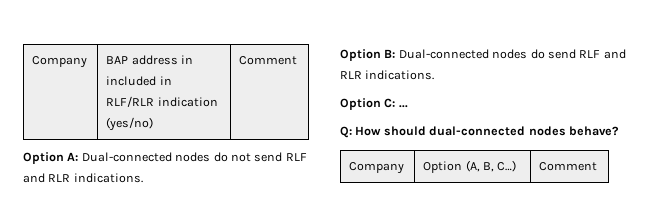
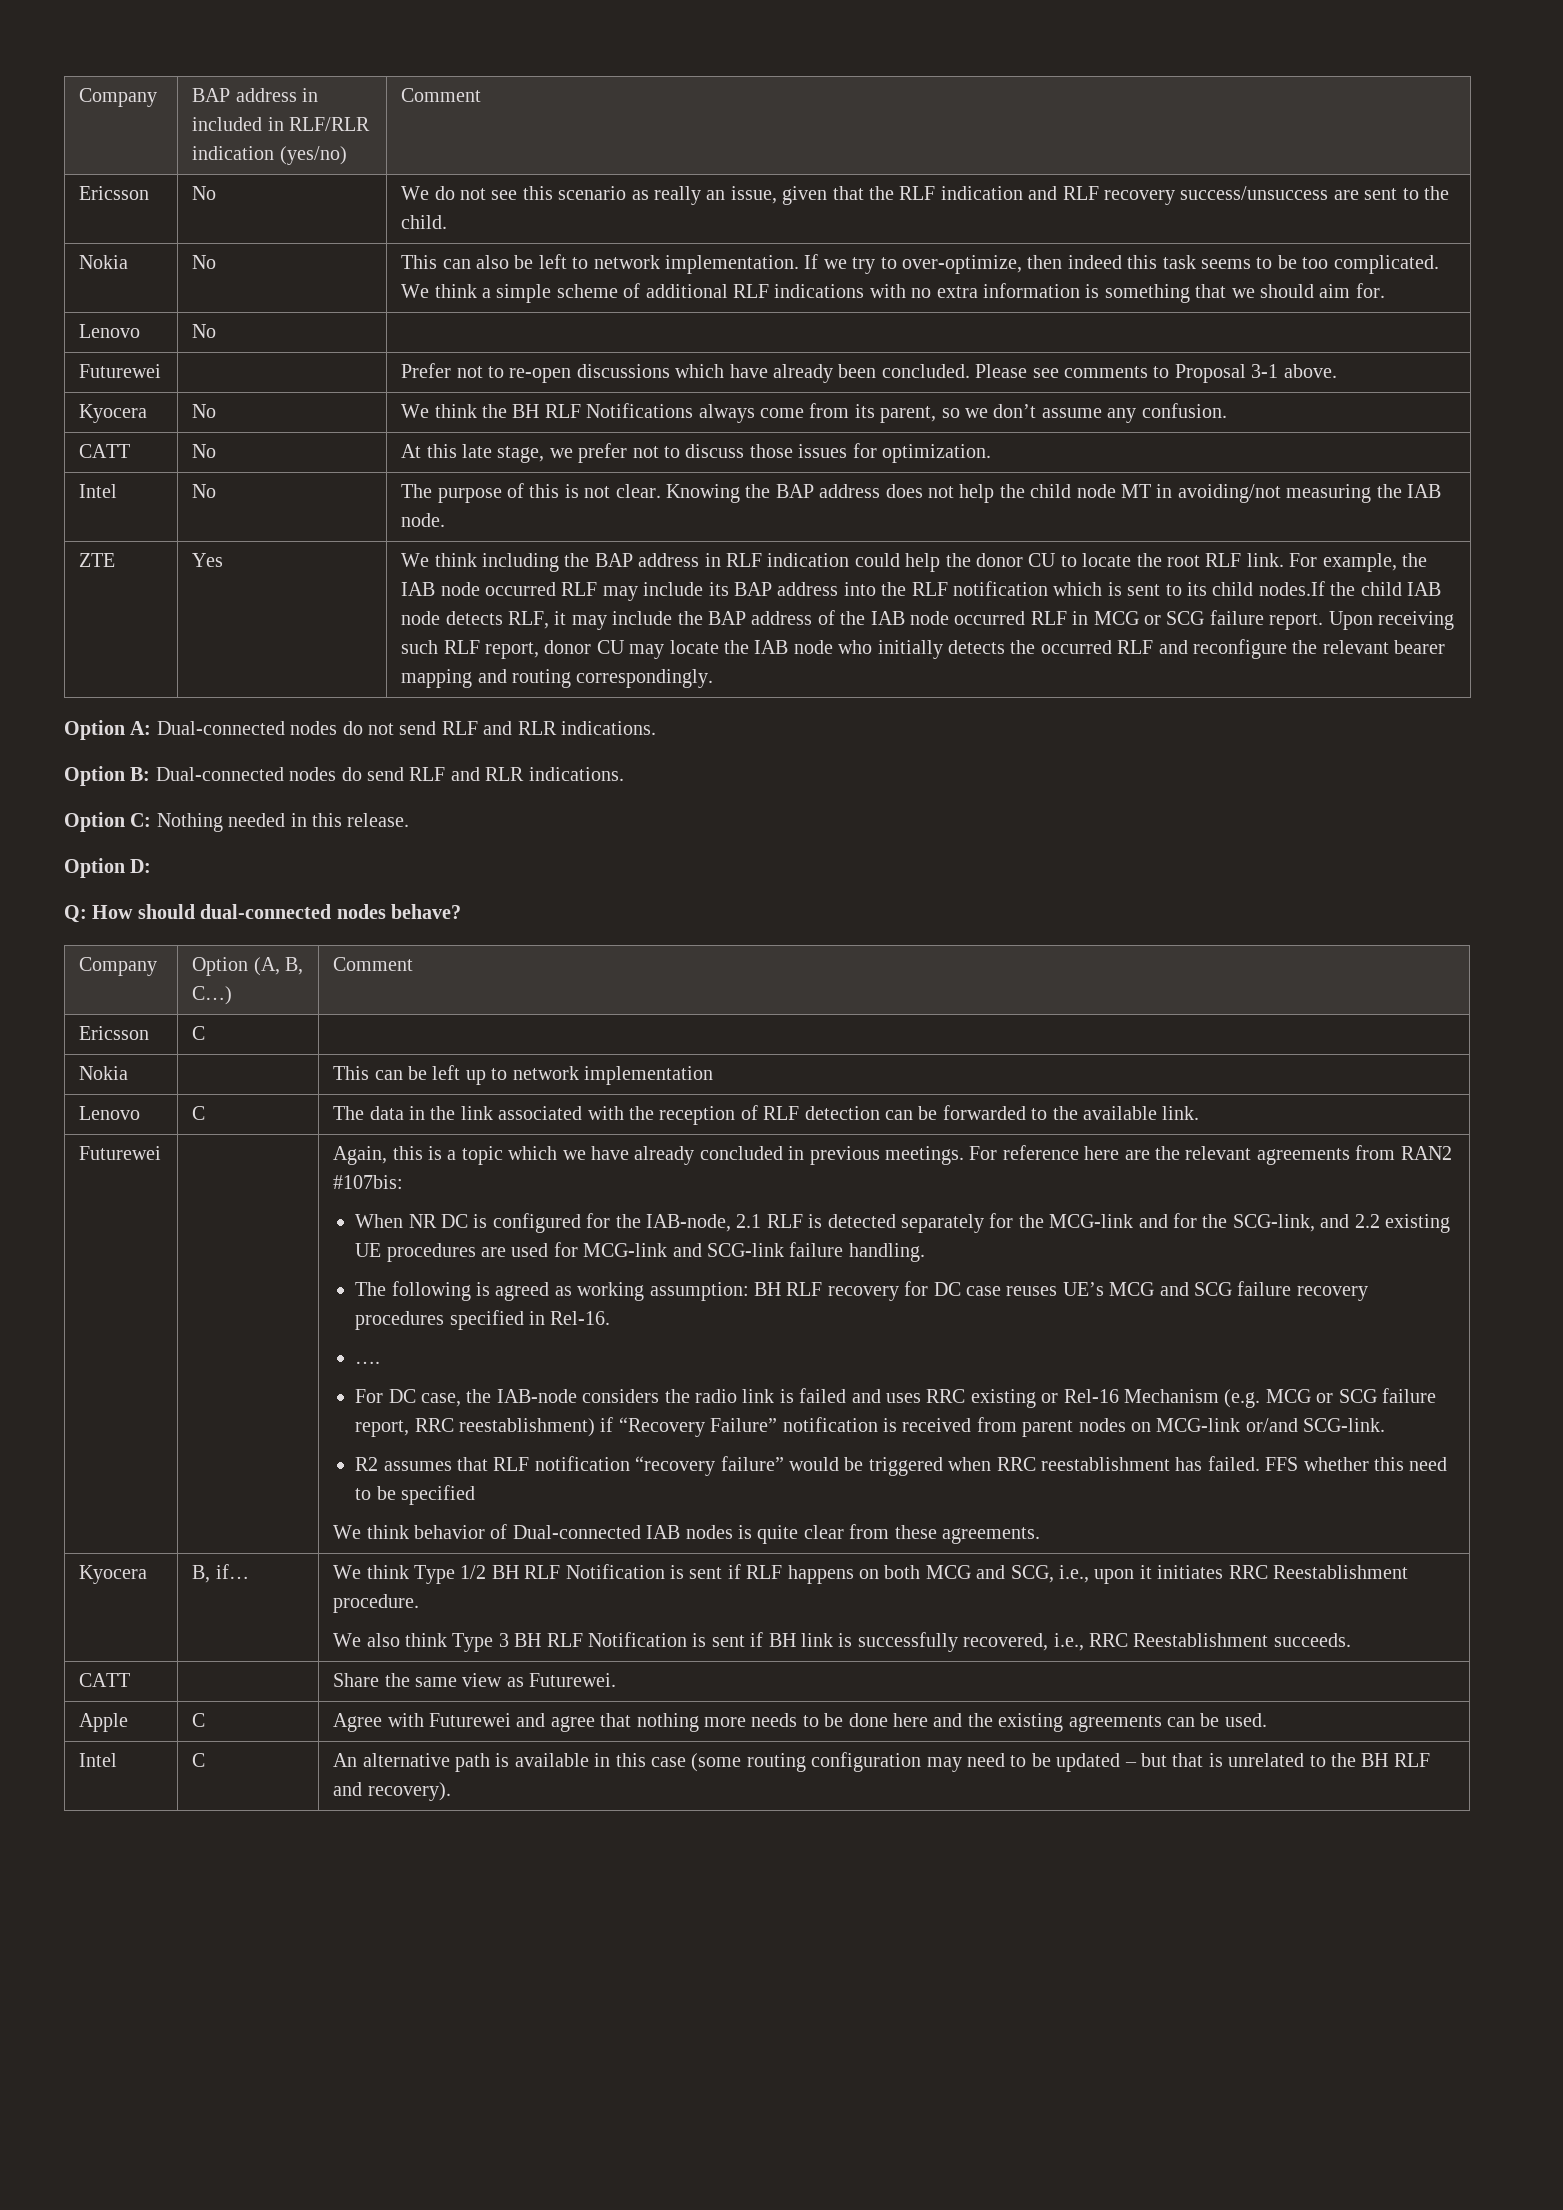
(298, 60) none -> [79,186,150,200] [192,186,217,200] [401,186,1450,205] [401,215,448,229] [79,255,129,269] [192,255,217,269] [401,254,1439,274] [401,283,1385,303] [79,324,141,338] [192,324,217,338] [79,364,162,378] [401,363,1337,383] [79,404,148,423] [192,404,217,418] [401,403,1227,423] [79,444,131,458] [192,444,217,458] [401,443,992,463] [79,484,118,498] [192,484,217,498] [401,483,1442,503] [401,513,446,527] [79,553,116,567] [192,553,224,567] [401,553,1428,572] [401,581,1442,601] [401,610,1455,630] [401,639,1446,659] [401,669,714,688] // Ericsson | No | We do not see this scenario as really an issue, given that the RLF indication and RLF recovery success/unsuccess are sent to the child. // Nokia | No | This can also be left to network implementation. If we try to over-optimize, then indeed this task seems to be too complicated. We think a simple scheme of additional RLF indications with no extra information is something that we should aim for. // Lenovo | No | // Futurewei | | Prefer not to re-open discussions which have already been concluded. Please see comments to Proposal 3-1 above. // Kyocera | No | We think the BH RLF Notifications always come from its parent, so we don’t assume any confusion. // CATT | No | At this late stage, we prefer not to discuss those issues for optimization. // Intel | No | The purpose of this is not clear. Knowing the BAP address does not help the child node MT in avoiding/not measuring the IAB node. // ZTE | Yes | We think including the BAP address in RLF indication could help the donor CU to locate the root RLF link. For example, the IAB node occurred RLF may include its BAP address into the RLF notification which is sent to its child nodes.If the child IAB node detects RLF, it may include the BAP address of the IAB node occurred RLF in MCG or SCG failure report. Upon receiving such RLF report, donor CU may locate the IAB node who initially detects the occurred RLF and reconfigure the relevant bearer mapping and routing correspondingly.
[398,105,408,108] ... -> [156,813,410,832] [64,858,152,878] Nothing needed in this release. // Option D:
(598, 166) none -> [79,1026,150,1040] [192,1026,206,1040] [79,1066,129,1080] [333,1065,714,1085] [79,1106,141,1120] [192,1106,206,1120] [333,1105,1200,1125] [79,1146,162,1160] [333,1145,1452,1165] [333,1175,404,1189] [355,1213,1451,1233] [355,1242,925,1262] [355,1281,1368,1301] [355,1310,611,1330] [355,1361,381,1364] [355,1388,1437,1408] [355,1417,1386,1437] [355,1456,1448,1476] [355,1485,476,1505] [333,1524,1041,1544] [79,1565,148,1584] [192,1564,249,1583] [333,1564,1409,1584] [333,1594,420,1613] [333,1632,1351,1652] [79,1673,131,1687] [333,1673,617,1687] [79,1713,129,1732] [192,1713,206,1727] [333,1713,1267,1732] [79,1753,118,1767] [192,1753,206,1767] [333,1752,1430,1772] [333,1782,451,1801] // Ericsson | C | // Nokia | | This can be left up to network implementation // Lenovo | C | The data in the link associated with the reception of RLF detection can be forwarded to the available link. // Futurewei | | Again, this is a topic which we have already concluded in previous meetings. For reference here are the relevant agreements from RAN2 #107bis: // When NR DC is configured for the IAB-node, 2.1 RLF is detected separately for the MCG-link and for the SCG-link, and 2.2 existing UE procedures are used for MCG-link and SCG-link failure handling. // The following is agreed as working assumption: BH RLF recovery for DC case reuses UE’s MCG and SCG failure recovery procedures specified in Rel-16. // …. // For DC case, the IAB-node considers the radio link is failed and uses RRC existing or Rel-16 Mechanism (e.g. MCG or SCG failure report, RRC reestablishment) if “Recovery Failure” notification is received from parent nodes on MCG-link or/and SCG-link. // R2 assumes that RLF notification “recovery failure” would be triggered when RRC reestablishment has failed. FFS whether this need to be specified // We think behavior of Dual-connected IAB nodes is quite clear from these agreements. // Kyocera | B, if… | We think Type 1/2 BH RLF Notification is sent if RLF happens on both MCG and SCG, i.e., upon it initiates RRC Reestablishment procedure. // We also think Type 3 BH RLF Notification is sent if BH link is successfully recovered, i.e., RRC Reestablishment succeeds. // CATT | | Share the same view as Futurewei. // Apple | C | Agree with Futurewei and agree that nothing more needs to be done here and the existing agreements can be used. // Intel | C | An alternative path is available in this case (some routing configuration may need to be updated – but that is unrelated to the BH RLF and recovery).

